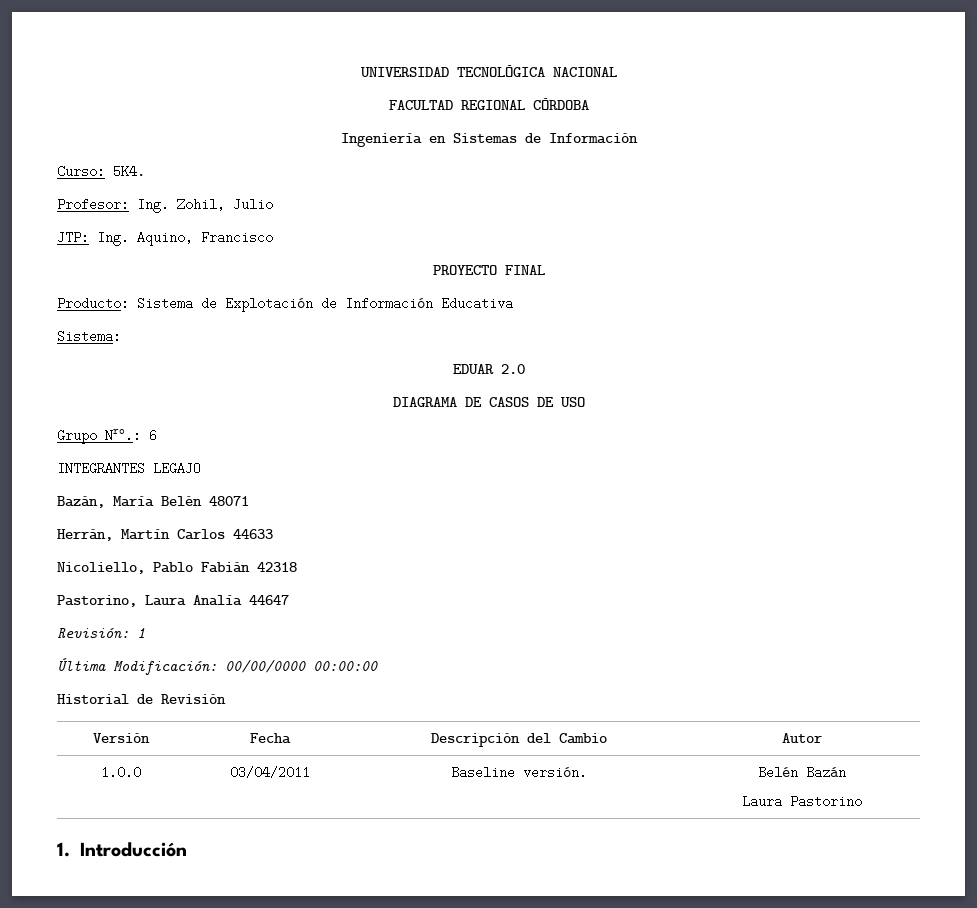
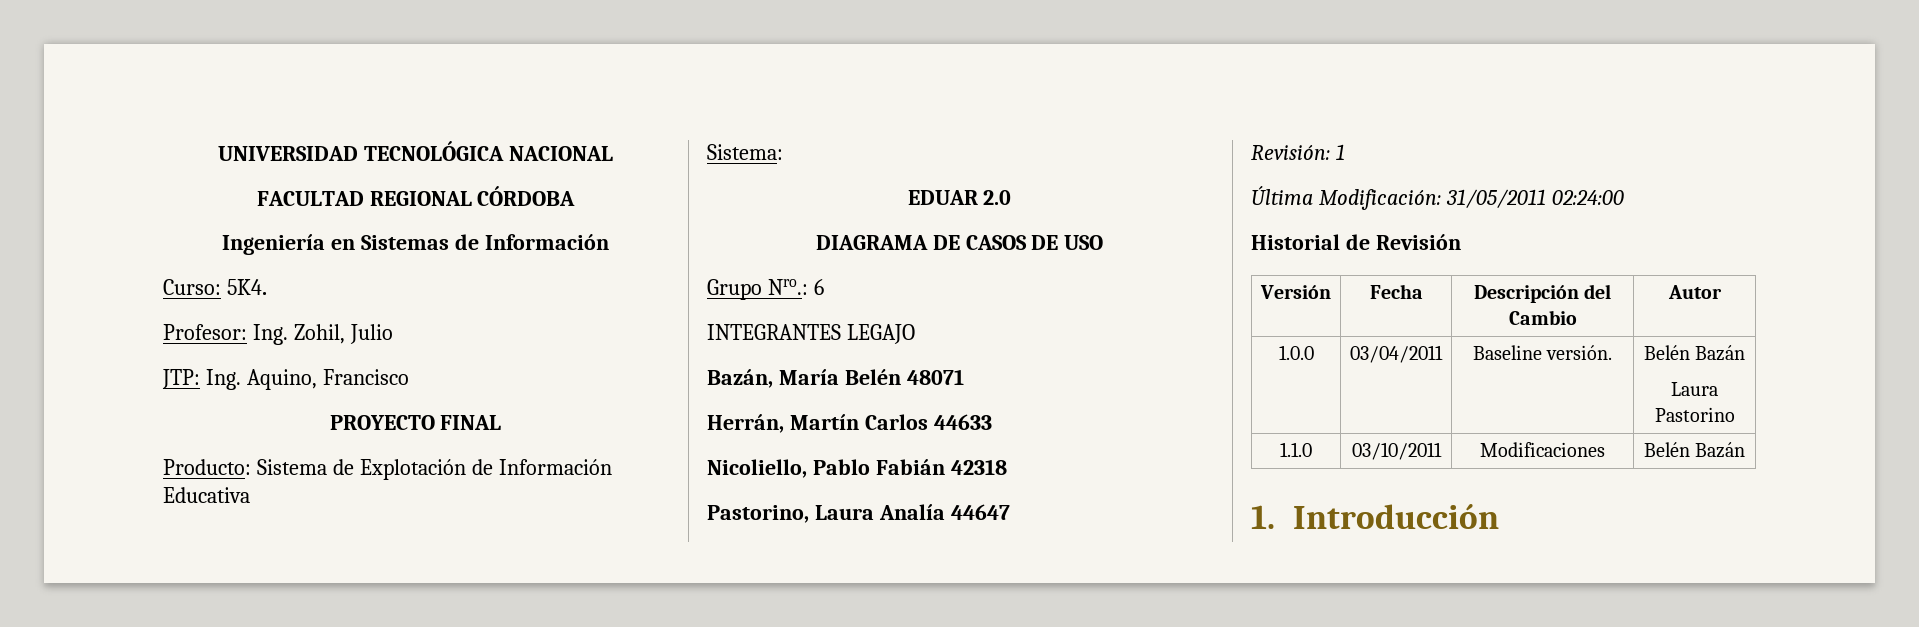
[225,659,378,673] 00/00/0000 00:00:00 -> [1445,189,1624,208] 31/05/2011 02:24:00
(862, 801) none -> [1280,442,1312,457] [1351,442,1442,460] [1480,442,1605,457] [1643,442,1746,458] // 1.1.0 | 03/10/2011 | Modificaciones | Belén Bazán

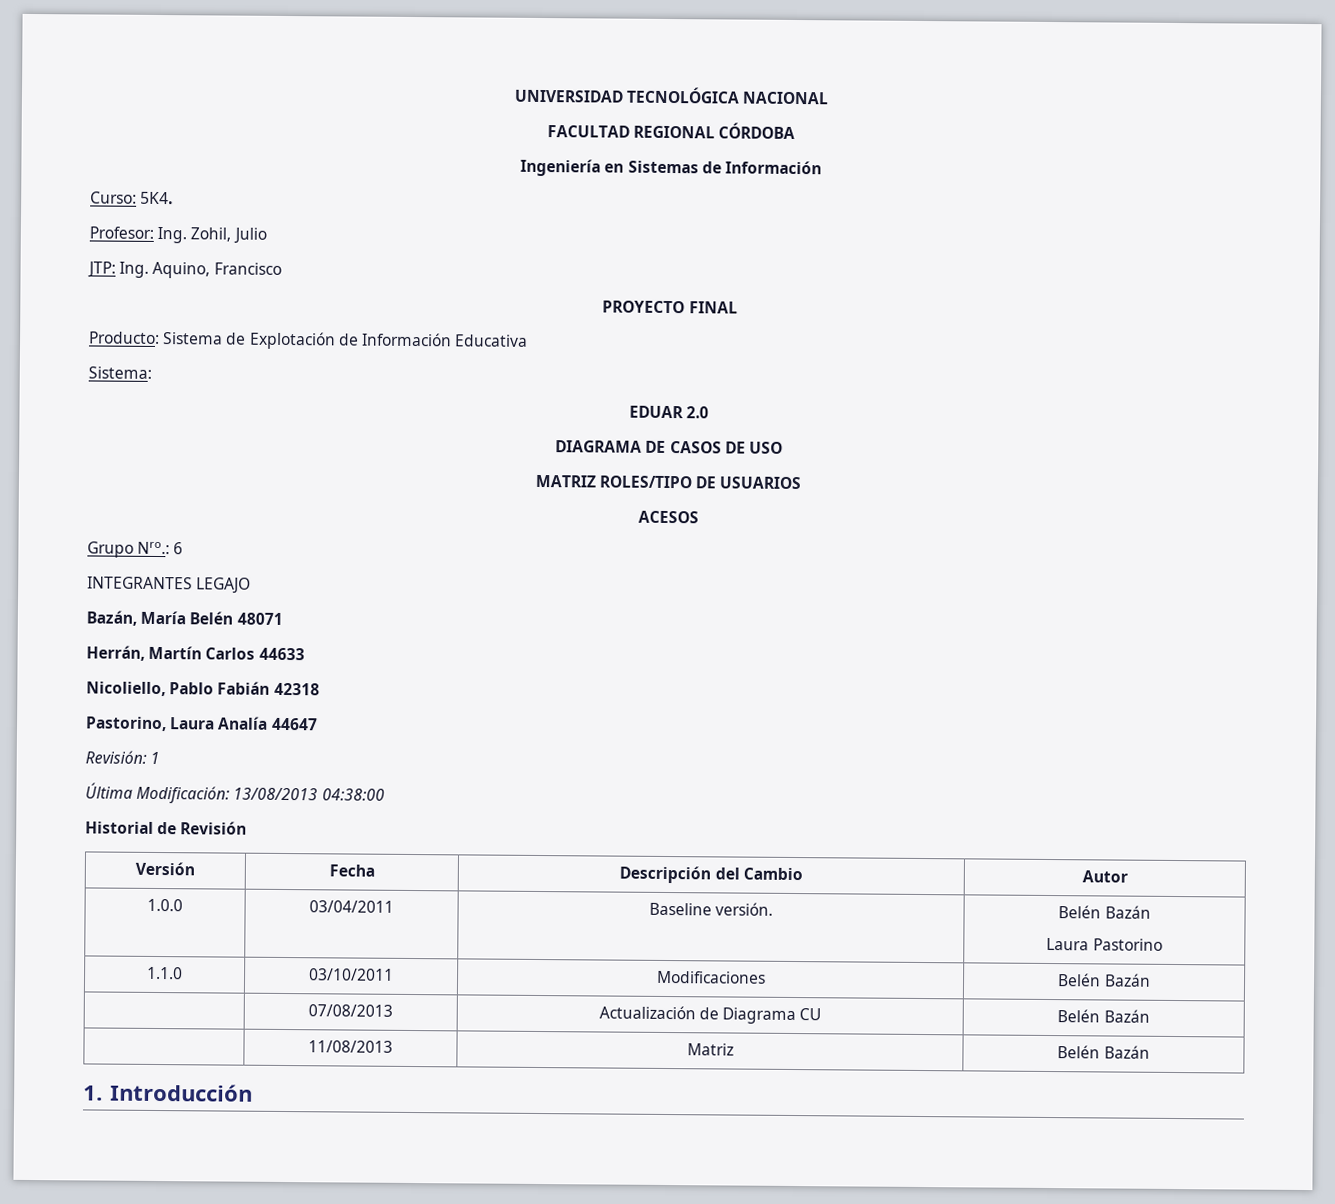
(1104, 242) none -> [534,474,802,490] [637,510,699,524] // MATRIZ ROLES/TIPO DE USUARIOS // ACESOS
[1445,189,1624,208] 31/05/2011 02:24:00 -> [233,787,385,801] 13/08/2013 04:38:00
(1746, 450) none -> [308,1004,393,1017] [598,1005,822,1025] [1057,1009,1150,1023] [308,1040,393,1053] [686,1043,734,1056] [1057,1045,1150,1059] // | 07/08/2013 | Actualización de Diagrama CU | Belén Bazán // | 11/08/2013 | Matriz | Belén Bazán

